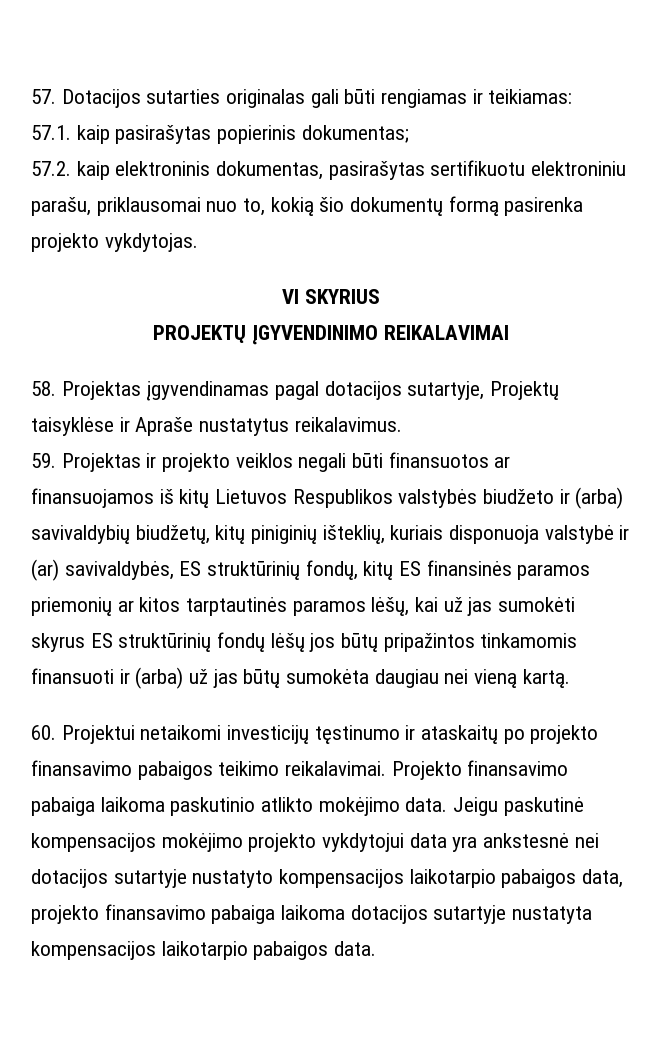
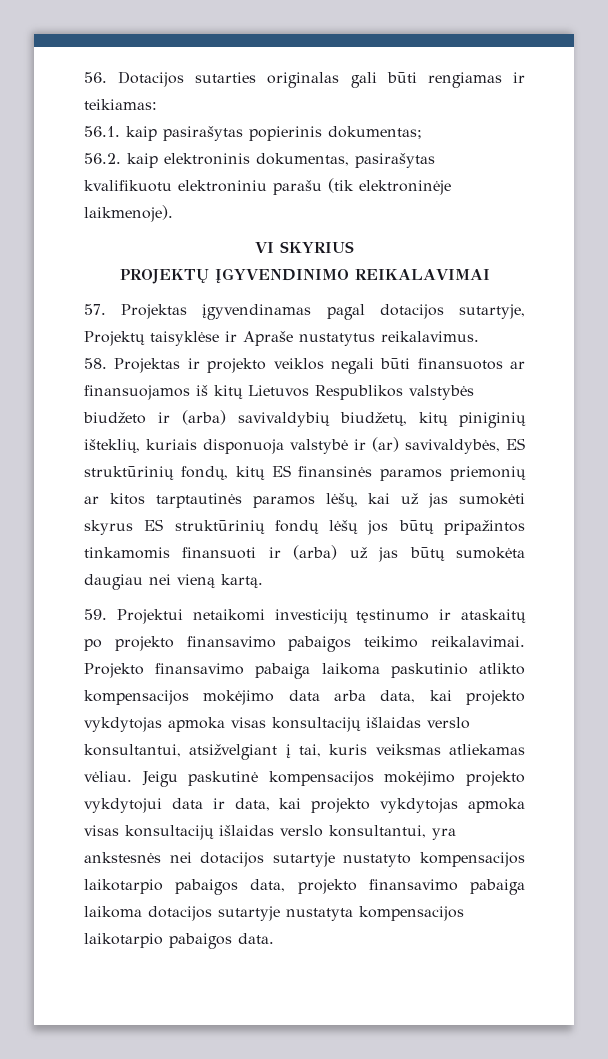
[31,89,56,104] 57. -> [84,72,107,83] 56.
[31,125,71,140] 57.1. -> [84,126,120,137] 56.1.
[31,161,71,176] 57.2. -> [84,153,121,164] 56.2.
[430,160,627,176] [31,196,584,216] [31,233,198,252] sertifikuotu elektroniniu parašu, priklausomai nuo to, kokią šio dokumentų formą pasirenka projekto vykdytojas. -> [84,178,451,195] [84,205,173,222] kvalifikuotu elektroniniu parašu (tik elektroninėje laikmenoje).
[31,381,56,396] 58. -> [84,304,106,315] 57.
[31,453,56,468] 59. -> [84,358,107,369] 58.
[31,725,56,740] 60. -> [84,609,107,620] 59.
[318,797,448,816] mokėjimo data. -> [84,690,525,705] [84,717,470,732] [84,744,525,760] [84,771,132,782] kompensacijos mokėjimo data arba data, kai projekto vykdytojas apmoka visas konsultacijų išlaidas verslo konsultantui, atsižvelgiant į tai, kuris veiksmas atliekamas vėliau.
[452,833,570,852] yra ankstesnė -> [212,798,525,813] [84,825,456,840] [84,852,161,863] ir data, kai projekto vykdytojas apmoka visas konsultacijų išlaidas verslo konsultantui, yra ankstesnės

